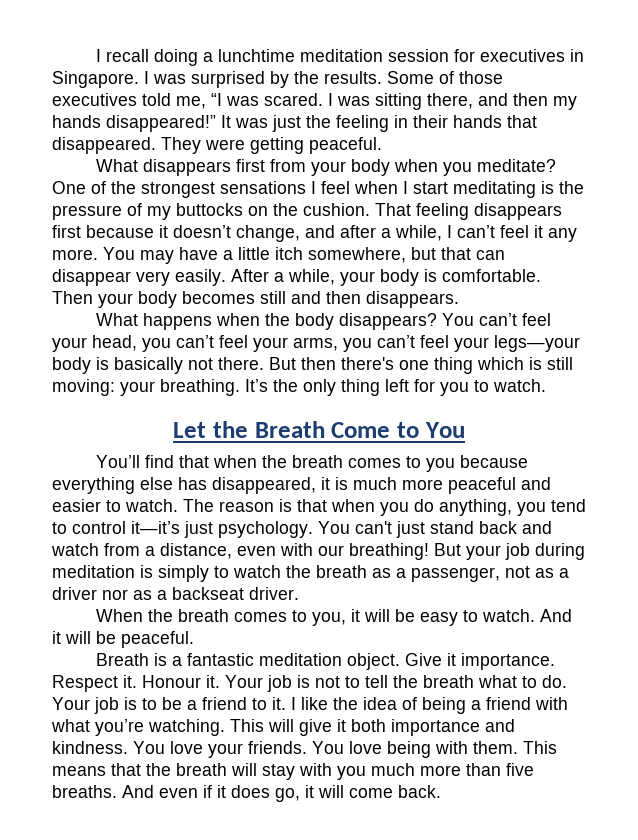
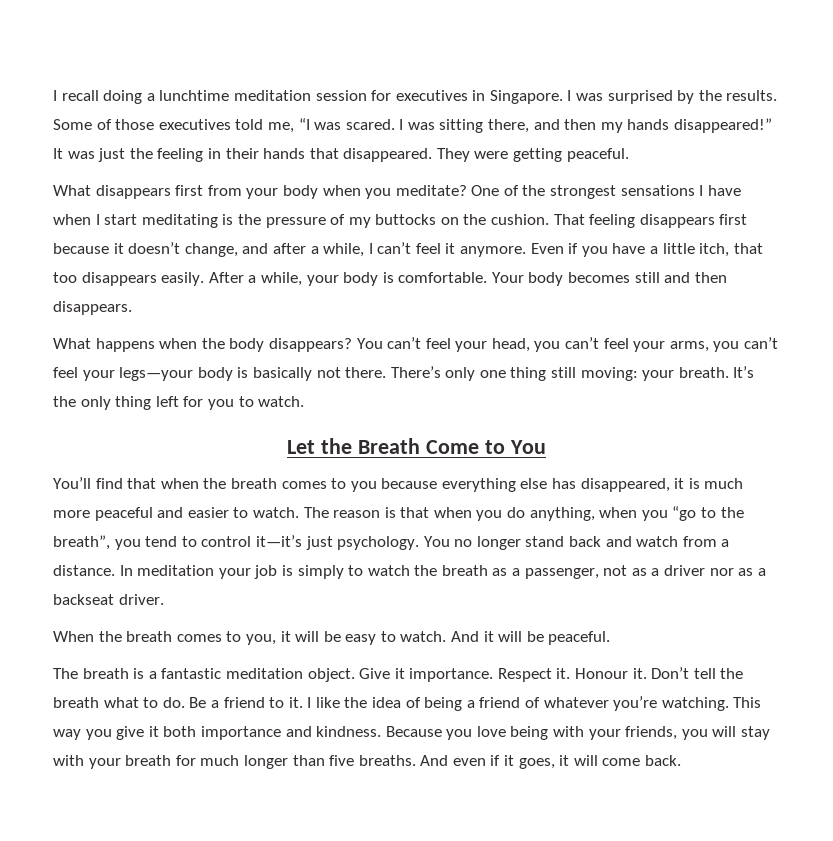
[321,181,350,194] feel -> [707,185,741,196] have
[548,228,577,242] [52,247,505,264] [52,269,170,286] any more. You may have a little itch somewhere, but that can disappear very -> [460,243,763,257] [53,272,157,286] anymore. Even if you have a little itch, that too disappears
[52,291,133,308] Then your -> [491,272,524,283] Your
[269,357,542,374] But then there's one thing which is -> [390,366,547,381] There’s only one thing
[160,379,240,396] breathing. -> [678,367,729,378] breath.
(512, 507) none -> [599,506,744,521] [53,535,110,550] when you “go to the breath”,
[355,521,425,538] can't just -> [454,536,521,550] no longer
[160,543,585,560] [52,565,135,578] distance, even with our breathing! But your job during meditation -> [53,565,278,579] distance. In meditation your job
[96,653,150,666] Breath -> [53,668,129,679] The breath
[225,675,360,692] Your job is not to -> [651,667,690,679] Don’t
[52,697,182,714] Your job is to be -> [189,697,207,708] Be
[535,697,568,710] [51,719,90,732] with what -> [525,697,609,708] of whatever
[268,719,294,732] will -> [53,729,112,740] way you
[133,741,557,758] [52,763,461,780] You love your friends. You love being with them. This means that the breath will stay with you much more -> [385,726,771,740] [53,755,288,769] Because you love being with your friends, you will stay with your breath for much longer
[231,785,300,802] does go, -> [518,758,555,769] goes,

